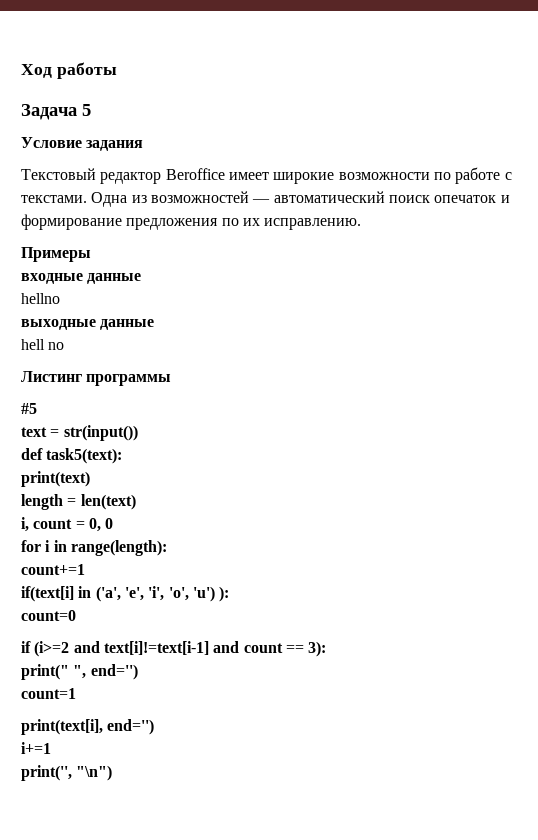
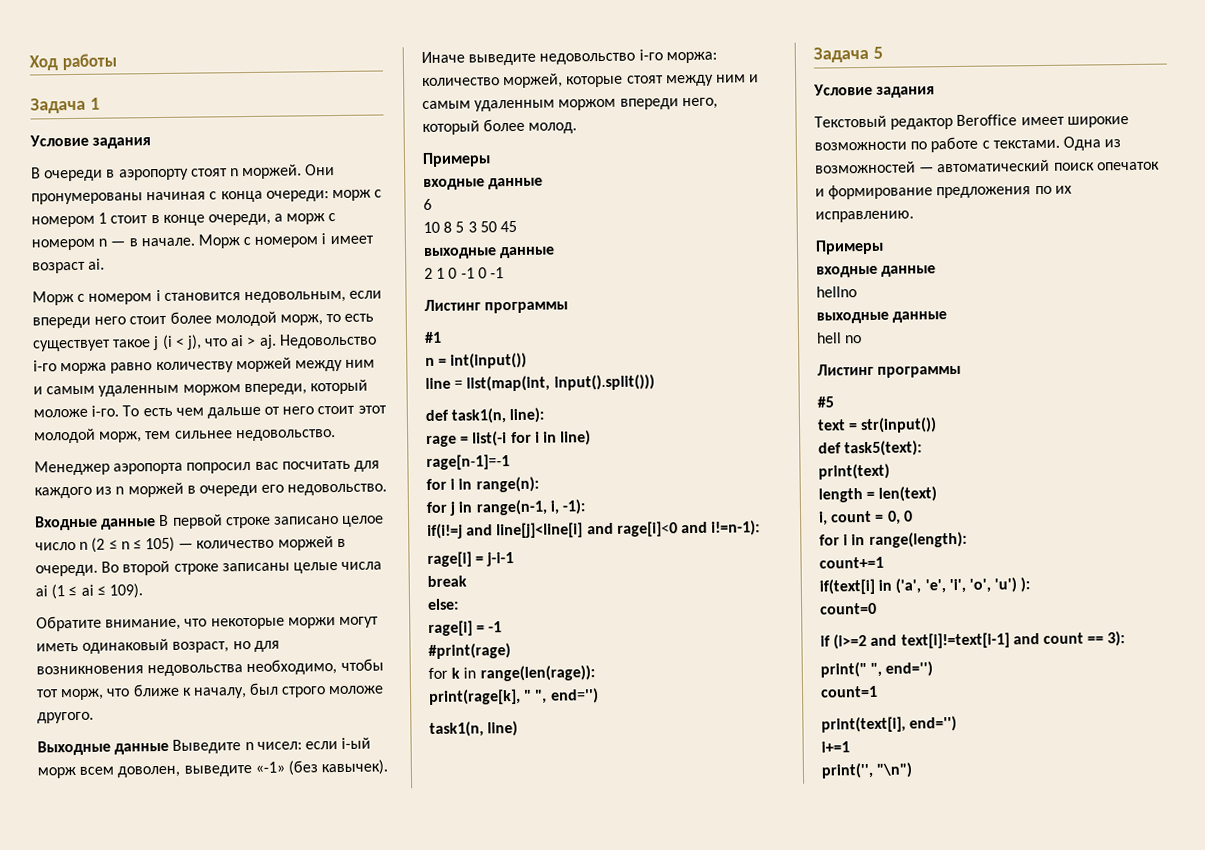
(117, 70) none -> [30,97,100,114] [29,134,152,149] [31,164,336,182] [31,189,383,205] [31,212,337,228] [31,233,374,251] [32,258,106,274] [32,290,383,306] [32,311,375,329] [33,333,377,352] [33,357,376,375] [33,379,368,397] [33,405,387,419] [34,428,336,444] [34,460,380,476] [34,482,388,499] [35,514,385,531] [35,536,346,553] [35,560,383,577] [35,583,143,600] [36,615,379,632] [36,638,280,654] [36,658,384,677] [36,682,385,701] [37,711,94,724] [37,737,372,756] [37,759,389,779] [421,49,717,66] [422,73,760,89] [422,97,718,112] [422,118,578,136] [422,152,491,168] [423,177,544,191] [423,198,432,211] [423,220,517,234] [423,246,556,260] [424,267,504,280] [424,299,569,314] [424,331,442,344] [425,352,528,369] [425,374,655,392] [425,407,545,424] [426,430,592,448] [426,454,510,470] [426,476,539,493] [426,499,586,516] [427,520,761,539] [427,551,515,567] [427,575,467,587] [427,598,459,610] [428,620,503,636] [428,643,511,659] [428,665,595,682] [428,688,599,705] [429,720,519,737] // Задача 1 // Условие задания // В очереди в аэропорту стоят n моржей. Они пронумерованы начиная с конца очереди: морж с номером 1 стоит в конце очереди, а морж с номером n — в начале. Морж с номером i имеет возраст ai. // Морж с номером i становится недовольным, если впереди него стоит более молодой морж, то есть существует такое j (i < j), что ai > aj. Недовольство i-го моржа равно количеству моржей между ним и самым удаленным моржом впереди, который моложе i-го. То есть чем дальше от него стоит этот молодой морж, тем сильнее недовольство. // Менеджер аэропорта попросил вас посчитать для каждого из n моржей в очереди его недовольство. // Входные данные В первой строке записано целое число n (2 ≤ n ≤ 105) — количество моржей в очереди. Во второй строке записаны целые числа ai (1 ≤ ai ≤ 109). // Обратите внимание, что некоторые моржи могут иметь одинаковый возраст, но для возникновения недовольства необходимо, чтобы тот морж, что ближе к началу, был строго моложе другого. // Выходные данные Выведите n чисел: если i-ый морж всем доволен, выведите «-1» (без кавычек). Иначе выведите недовольство i-го моржа: количество моржей, которые стоят между ним и самым удаленным моржом впереди него, который более молод. // Примеры // входные данные // 6 // 10 8 5 3 50 45 // выходные данные // 2 1 0 -1 0 -1 // Листинг программы // #1 // n = int(input()) // line = list(map(int, input().split())) // def task1(n, line): // rage = list(-i for i in line) // rage[n-1]=-1 // for i in range(n): // for j in range(n-1, i, -1): // if(i!=j and line[j]<line[i] and rage[i]<0 and i!=n-1): // rage[i] = j-i-1 // break // else: // rage[i] = -1 // #print(rage) // for k in range(len(rage)): // print(rage[k], " ", end='') // task1(n, line)

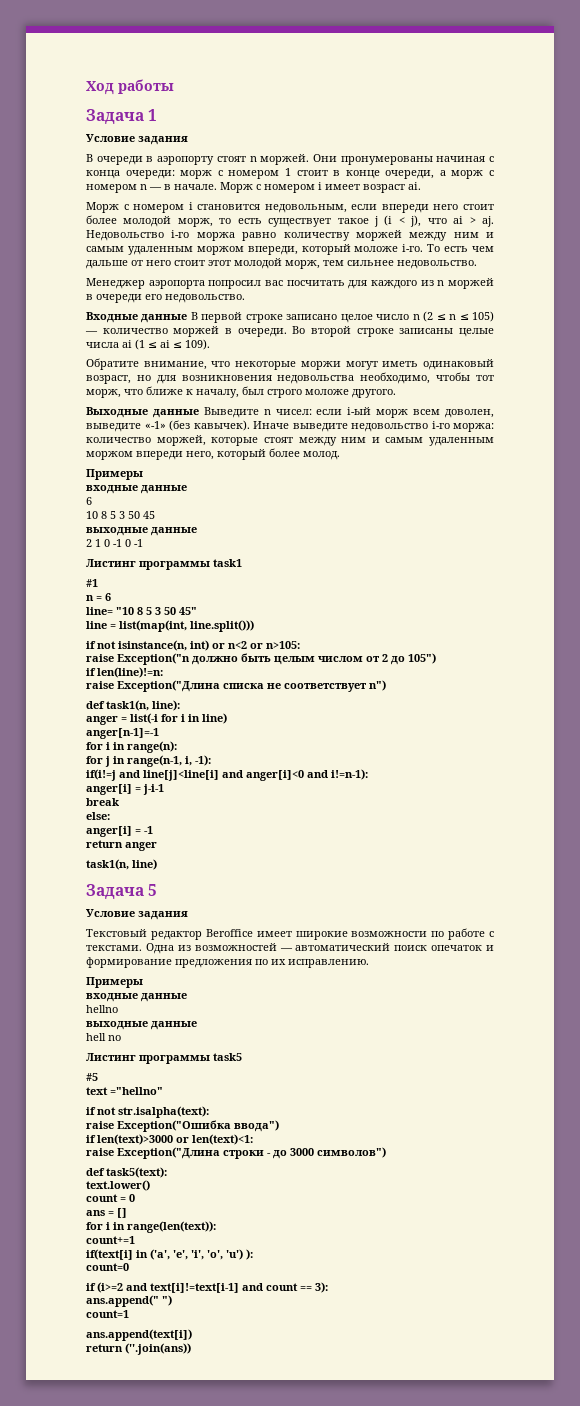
(569, 307) none -> [213,559,242,567] task1
[450,352,528,369] [425,374,655,392] int(input()) // line = list(map(int, input().split())) -> [105,593,111,601] [86,607,197,615] [86,620,254,632] [86,640,300,651] [86,653,436,665] [86,667,163,678] [86,680,386,692] 6 // line= "10 8 5 3 50 45" // line = list(map(int, line.split())) // if not isinstance(n, int) or n<2 or n>105: // raise Exception("n должно быть целым числом от 2 до 105") // if len(line)!=n: // raise Exception("Длина списка не соответствует n")
[426,435,457,448] rage -> [86,716,118,725] anger
[426,454,510,470] rage[n-1]=-1 -> [86,728,159,739] anger[n-1]=-1
[616,521,678,537] rage[i]<0 -> [246,770,304,781] anger[i]<0
[427,551,472,567] rage[i] -> [86,784,132,795] anger[i]
[428,620,473,636] rage[i] -> [86,826,132,837] anger[i]
[428,643,511,659] [428,665,595,682] [428,688,599,705] #print(rage) // for k in range(len(rage)): // print(rage[k], " ", end='') -> [86,840,157,851] return anger
(962, 371) none -> [213,1053,242,1061] task5
[848,417,938,434] [818,440,923,457] [818,463,890,480] [818,486,938,503] [818,511,828,526] = str(input()) // def task5(text): // print(text) // length = len(text) // i, -> [110,1087,163,1095] [86,1106,209,1118] [86,1120,279,1132] [86,1134,253,1145] [86,1147,386,1159] [86,1167,167,1178] [86,1180,150,1191] ="hellno" // if not str.isalpha(text): // raise Exception("Ошибка ввода") // if len(text)>3000 or len(text)<1: // raise Exception("Длина строки - до 3000 символов") // def task5(text): // text.lower() //
[886,510,913,525] [819,531,967,548] 0, 0 // for i in range(length): -> [129,1194,135,1202] [86,1208,127,1218] [86,1221,216,1233] 0 // ans = [] // for i in range(len(text)):
[820,661,934,678] [820,685,878,698] [821,715,958,733] [821,741,850,753] [821,762,914,779] print(" ", end='') // count=1 // print(text[i], end='') // i+=1 // print('', "\n") -> [86,1295,172,1307] [86,1310,129,1318] [86,1329,192,1341] [86,1343,191,1355] ans.append(" ") // count=1 // ans.append(text[i]) // return (''.join(ans))

